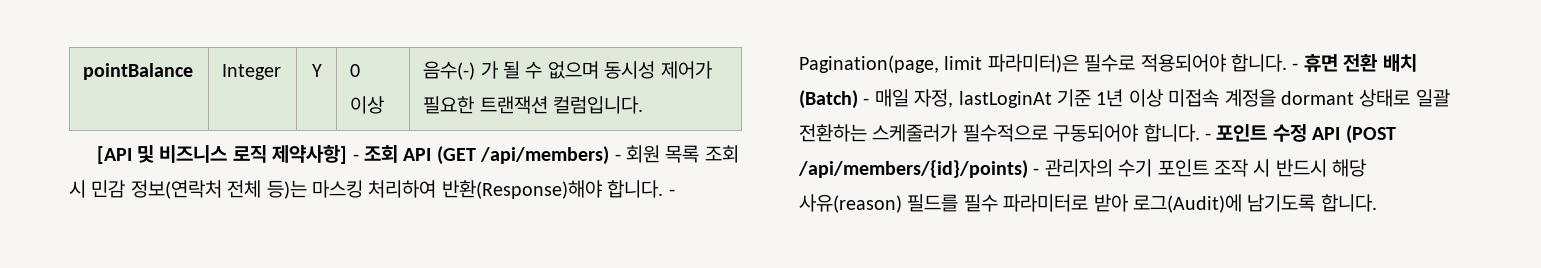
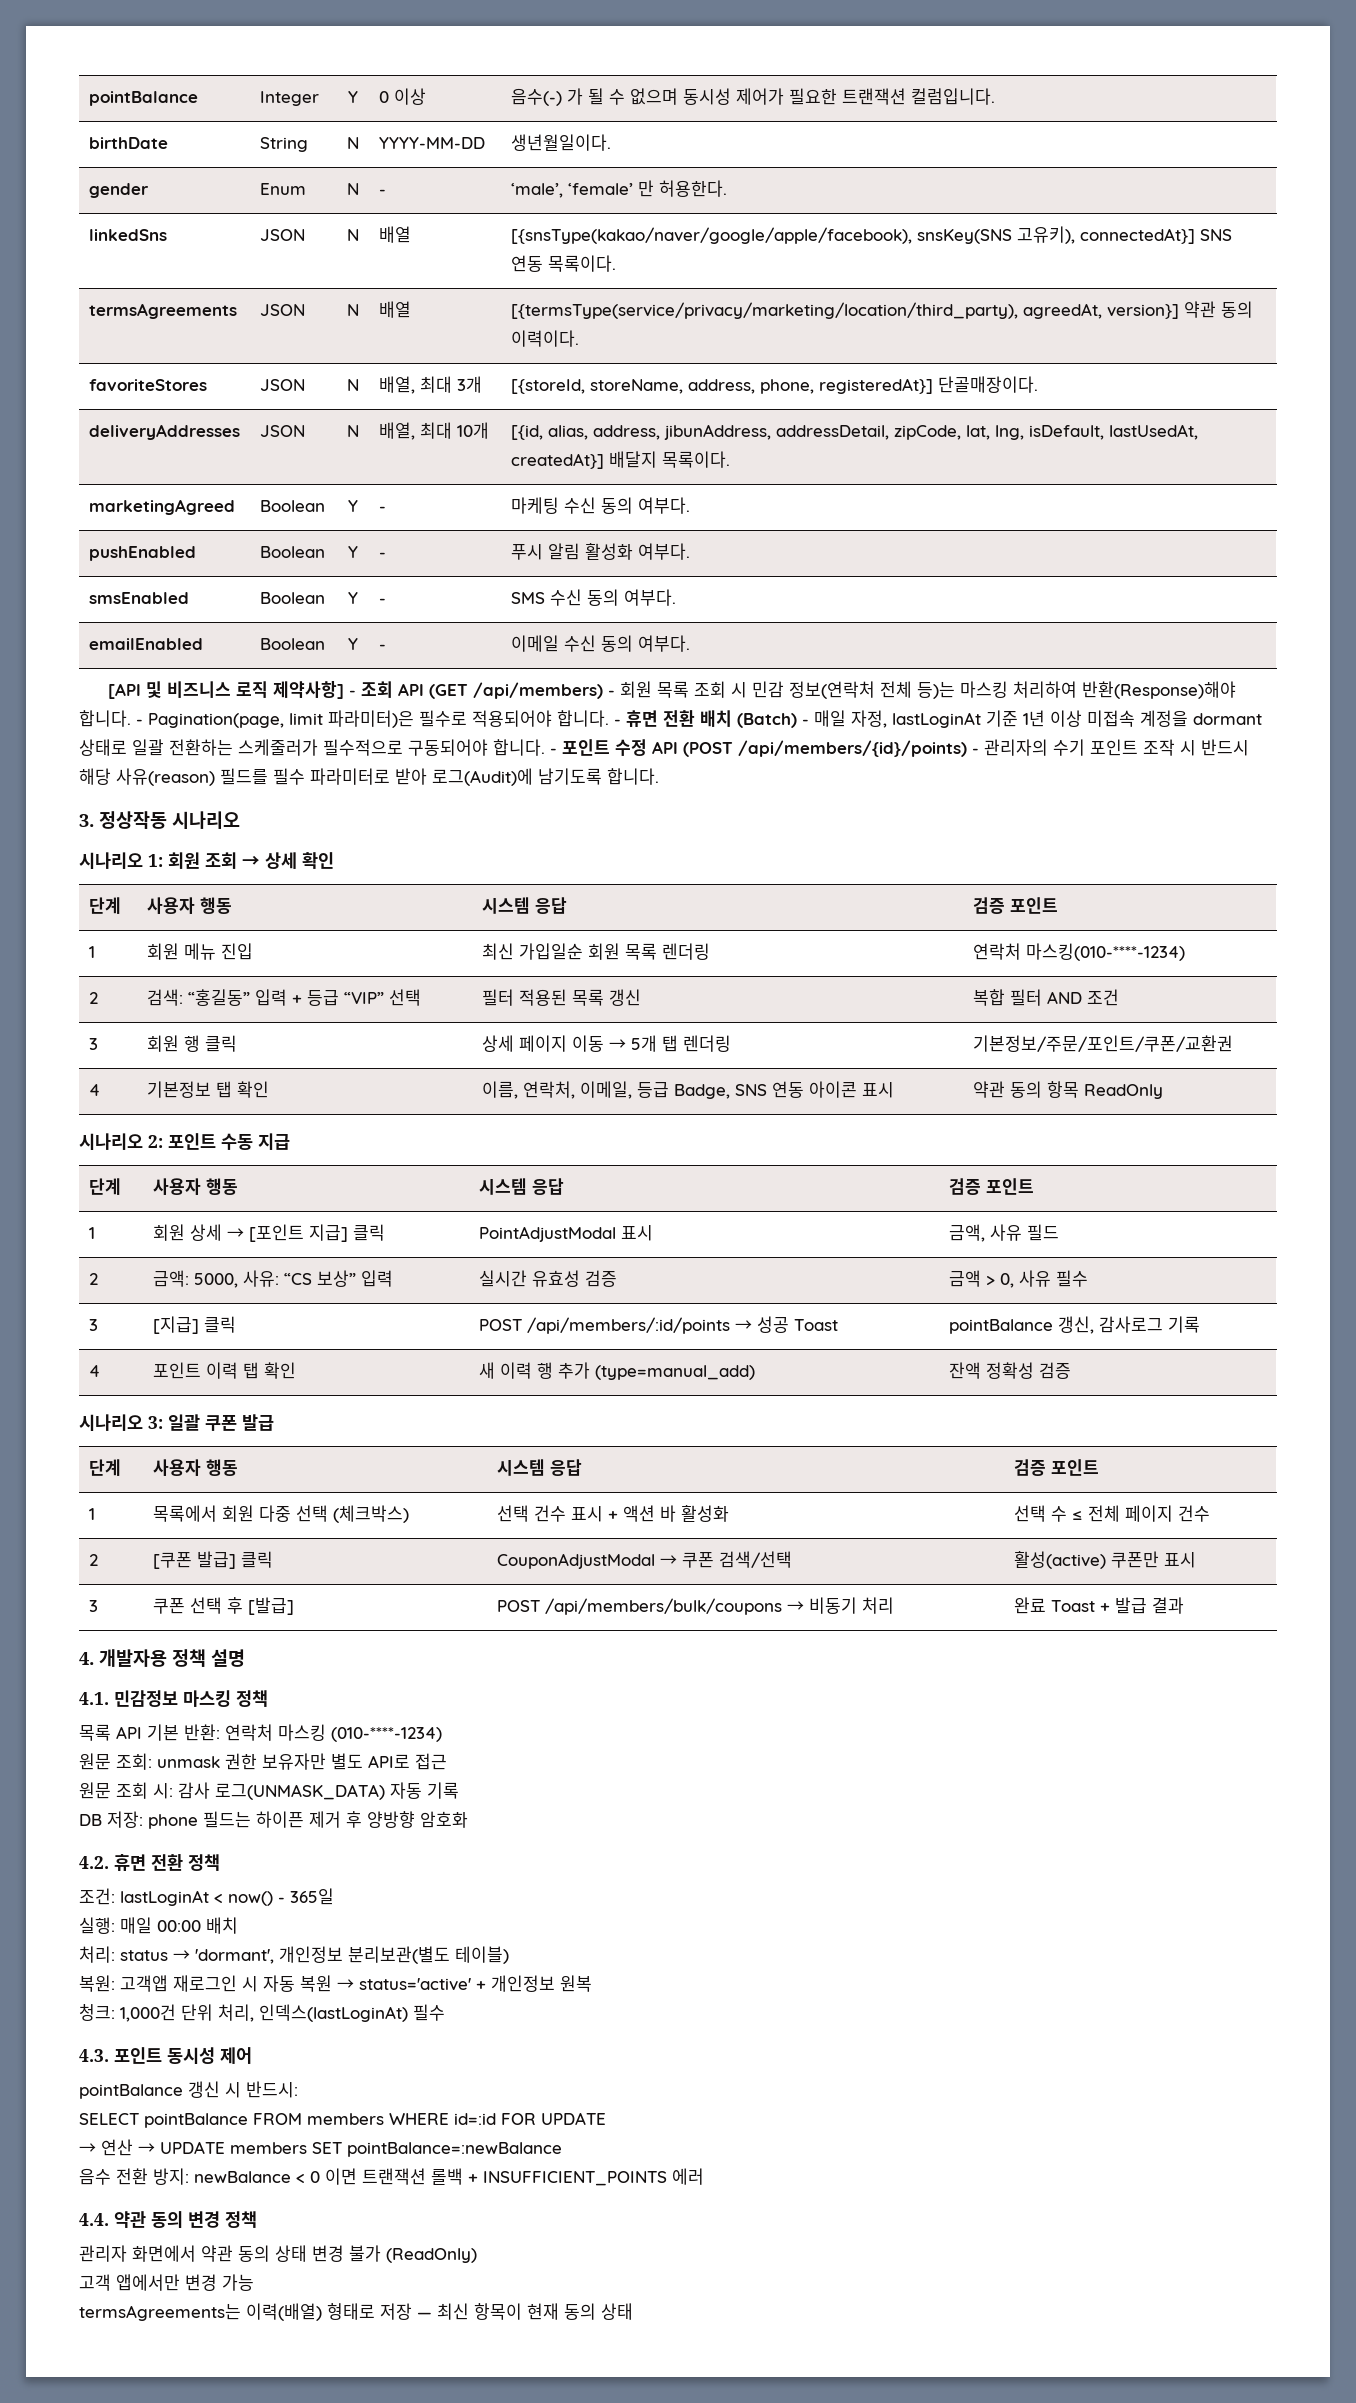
(643, 105) none -> [88,137,168,149] [259,137,308,152] [347,137,359,149] [378,137,485,149] [510,134,611,151] [88,183,149,198] [259,183,306,195] [347,183,359,195] [378,189,386,195] [510,180,727,198] [88,229,167,241] [259,229,305,241] [347,229,359,241] [378,226,411,243] [510,226,1232,244] [510,255,616,272] [88,303,237,319] [259,304,305,316] [347,304,359,316] [378,301,411,318] [510,301,1253,319] [510,330,579,347] [88,379,207,391] [259,379,305,391] [347,379,359,391] [378,376,482,394] [510,376,1038,394] [88,424,240,440] [259,425,305,437] [347,425,359,437] [378,422,489,440] [510,424,1198,440] [510,451,730,469] [88,499,235,515] [259,500,325,512] [348,500,358,512] [378,506,386,512] [510,497,690,514] [88,546,196,561] [259,546,325,558] [348,546,358,558] [378,552,386,558] [510,543,690,560] [88,592,189,604] [259,592,325,604] [348,592,358,604] [378,598,386,604] [510,589,676,606] [88,638,203,650] [259,638,325,650] [348,638,358,650] [378,644,386,650] [510,635,690,652] // birthDate | String | N | YYYY-MM-DD | 생년월일이다. // gender | Enum | N | - | ‘male’, ‘female’ 만 허용한다. // linkedSns | JSON | N | 배열 | [{snsType(kakao/naver/google/apple/facebook), snsKey(SNS 고유키), connectedAt}] SNS 연동 목록이다. // termsAgreements | JSON | N | 배열 | [{termsType(service/privacy/marketing/location/third_party), agreedAt, version}] 약관 동의 이력이다. // favoriteStores | JSON | N | 배열, 최대 3개 | [{storeId, storeName, address, phone, registeredAt}] 단골매장이다. // deliveryAddresses | JSON | N | 배열, 최대 10개 | [{id, alias, address, jibunAddress, addressDetail, zipCode, lat, lng, isDefault, lastUsedAt, createdAt}] 배달지 목록이다. // marketingAgreed | Boolean | Y | - | 마케팅 수신 동의 여부다. // pushEnabled | Boolean | Y | - | 푸시 알림 활성화 여부다. // smsEnabled | Boolean | Y | - | SMS 수신 동의 여부다. // emailEnabled | Boolean | Y | - | 이메일 수신 동의 여부다.
(1377, 203) none -> [79,811,240,829] [79,852,334,869] [88,897,121,914] [146,897,232,914] [481,897,567,914] [972,897,1058,914] [88,946,95,958] [146,943,253,960] [481,943,710,960] [972,943,1185,961] [88,992,98,1004] [146,989,421,1006] [481,989,641,1006] [972,989,1119,1006] [88,1038,98,1050] [146,1035,237,1052] [481,1035,731,1052] [972,1035,1233,1052] [88,1084,100,1096] [146,1081,269,1098] [481,1081,894,1099] [972,1081,1163,1099] [79,1133,290,1150] [88,1178,121,1195] [152,1178,238,1195] [478,1178,564,1195] [948,1178,1034,1195] [88,1227,95,1239] [152,1224,385,1242] [478,1225,653,1242] [948,1224,1059,1242] [88,1273,98,1285] [152,1270,393,1288] [478,1270,617,1287] [948,1270,1088,1288] [88,1319,98,1331] [152,1316,236,1334] [478,1316,838,1334] [948,1316,1200,1334] [88,1365,100,1377] [152,1362,296,1379] [478,1362,755,1380] [948,1362,1071,1379] [79,1414,274,1431] [88,1459,121,1476] [152,1459,238,1476] [496,1459,582,1476] [1013,1459,1099,1476] [88,1508,95,1520] [152,1505,409,1523] [496,1505,729,1522] [1013,1505,1210,1522] [88,1554,98,1566] [152,1551,273,1569] [496,1551,792,1569] [1013,1551,1196,1569] [88,1600,98,1612] [152,1597,294,1615] [496,1597,894,1615] [1013,1597,1184,1614] [79,1649,245,1667] [79,1690,268,1707] [79,1724,442,1742] [79,1753,447,1770] [79,1782,459,1800] [79,1811,468,1829] [79,1854,220,1871] [79,1888,334,1906] [79,1917,238,1934] [79,1946,509,1964] [79,1975,592,1992] [79,2004,445,2022] [79,2047,252,2064] [79,2081,298,2099] [79,2112,606,2128] [79,2139,562,2157] [79,2168,704,2186] [79,2211,257,2229] [79,2245,477,2263] [79,2274,254,2291] [79,2303,633,2321] // 3. 정상작동 시나리오 // 시나리오 1: 회원 조회 → 상세 확인 // 단계 | 사용자 행동 | 시스템 응답 | 검증 포인트 // 1 | 회원 메뉴 진입 | 최신 가입일순 회원 목록 렌더링 | 연락처 마스킹(010-****-1234) // 2 | 검색: “홍길동” 입력 + 등급 “VIP” 선택 | 필터 적용된 목록 갱신 | 복합 필터 AND 조건 // 3 | 회원 행 클릭 | 상세 페이지 이동 → 5개 탭 렌더링 | 기본정보/주문/포인트/쿠폰/교환권 // 4 | 기본정보 탭 확인 | 이름, 연락처, 이메일, 등급 Badge, SNS 연동 아이콘 표시 | 약관 동의 항목 ReadOnly // 시나리오 2: 포인트 수동 지급 // 단계 | 사용자 행동 | 시스템 응답 | 검증 포인트 // 1 | 회원 상세 → [포인트 지급] 클릭 | PointAdjustModal 표시 | 금액, 사유 필드 // 2 | 금액: 5000, 사유: “CS 보상” 입력 | 실시간 유효성 검증 | 금액 > 0, 사유 필수 // 3 | [지급] 클릭 | POST /api/members/:id/points → 성공 Toast | pointBalance 갱신, 감사로그 기록 // 4 | 포인트 이력 탭 확인 | 새 이력 행 추가 (type=manual_add) | 잔액 정확성 검증 // 시나리오 3: 일괄 쿠폰 발급 // 단계 | 사용자 행동 | 시스템 응답 | 검증 포인트 // 1 | 목록에서 회원 다중 선택 (체크박스) | 선택 건수 표시 + 액션 바 활성화 | 선택 수 ≤ 전체 페이지 건수 // 2 | [쿠폰 발급] 클릭 | CouponAdjustModal → 쿠폰 검색/선택 | 활성(active) 쿠폰만 표시 // 3 | 쿠폰 선택 후 [발급] | POST /api/members/bulk/coupons → 비동기 처리 | 완료 Toast + 발급 결과 // 4. 개발자용 정책 설명 // 4.1. 민감정보 마스킹 정책 // 목록 API 기본 반환: 연락처 마스킹 (010-****-1234) // 원문 조회: unmask 권한 보유자만 별도 API로 접근 // 원문 조회 시: 감사 로그(UNMASK_DATA) 자동 기록 // DB 저장: phone 필드는 하이픈 제거 후 양방향 암호화 // 4.2. 휴면 전환 정책 // 조건: lastLoginAt < now() - 365일 // 실행: 매일 00:00 배치 // 처리: status → 'dormant', 개인정보 분리보관(별도 테이블) // 복원: 고객앱 재로그인 시 자동 복원 → status='active' + 개인정보 원복 // 청크: 1,000건 단위 처리, 인덱스(lastLoginAt) 필수 // 4.3. 포인트 동시성 제어 // pointBalance 갱신 시 반드시: // SELECT pointBalance FROM members WHERE id=:id FOR UPDATE // → 연산 → UPDATE members SET pointBalance=:newBalance // 음수 전환 방지: newBalance < 0 이면 트랜잭션 롤백 + INSUFFICIENT_POINTS 에러 // 4.4. 약관 동의 변경 정책 // 관리자 화면에서 약관 동의 상태 변경 불가 (ReadOnly) // 고객 앱에서만 변경 가능 // termsAgreements는 이력(배열) 형태로 저장 — 최신 항목이 현재 동의 상태

